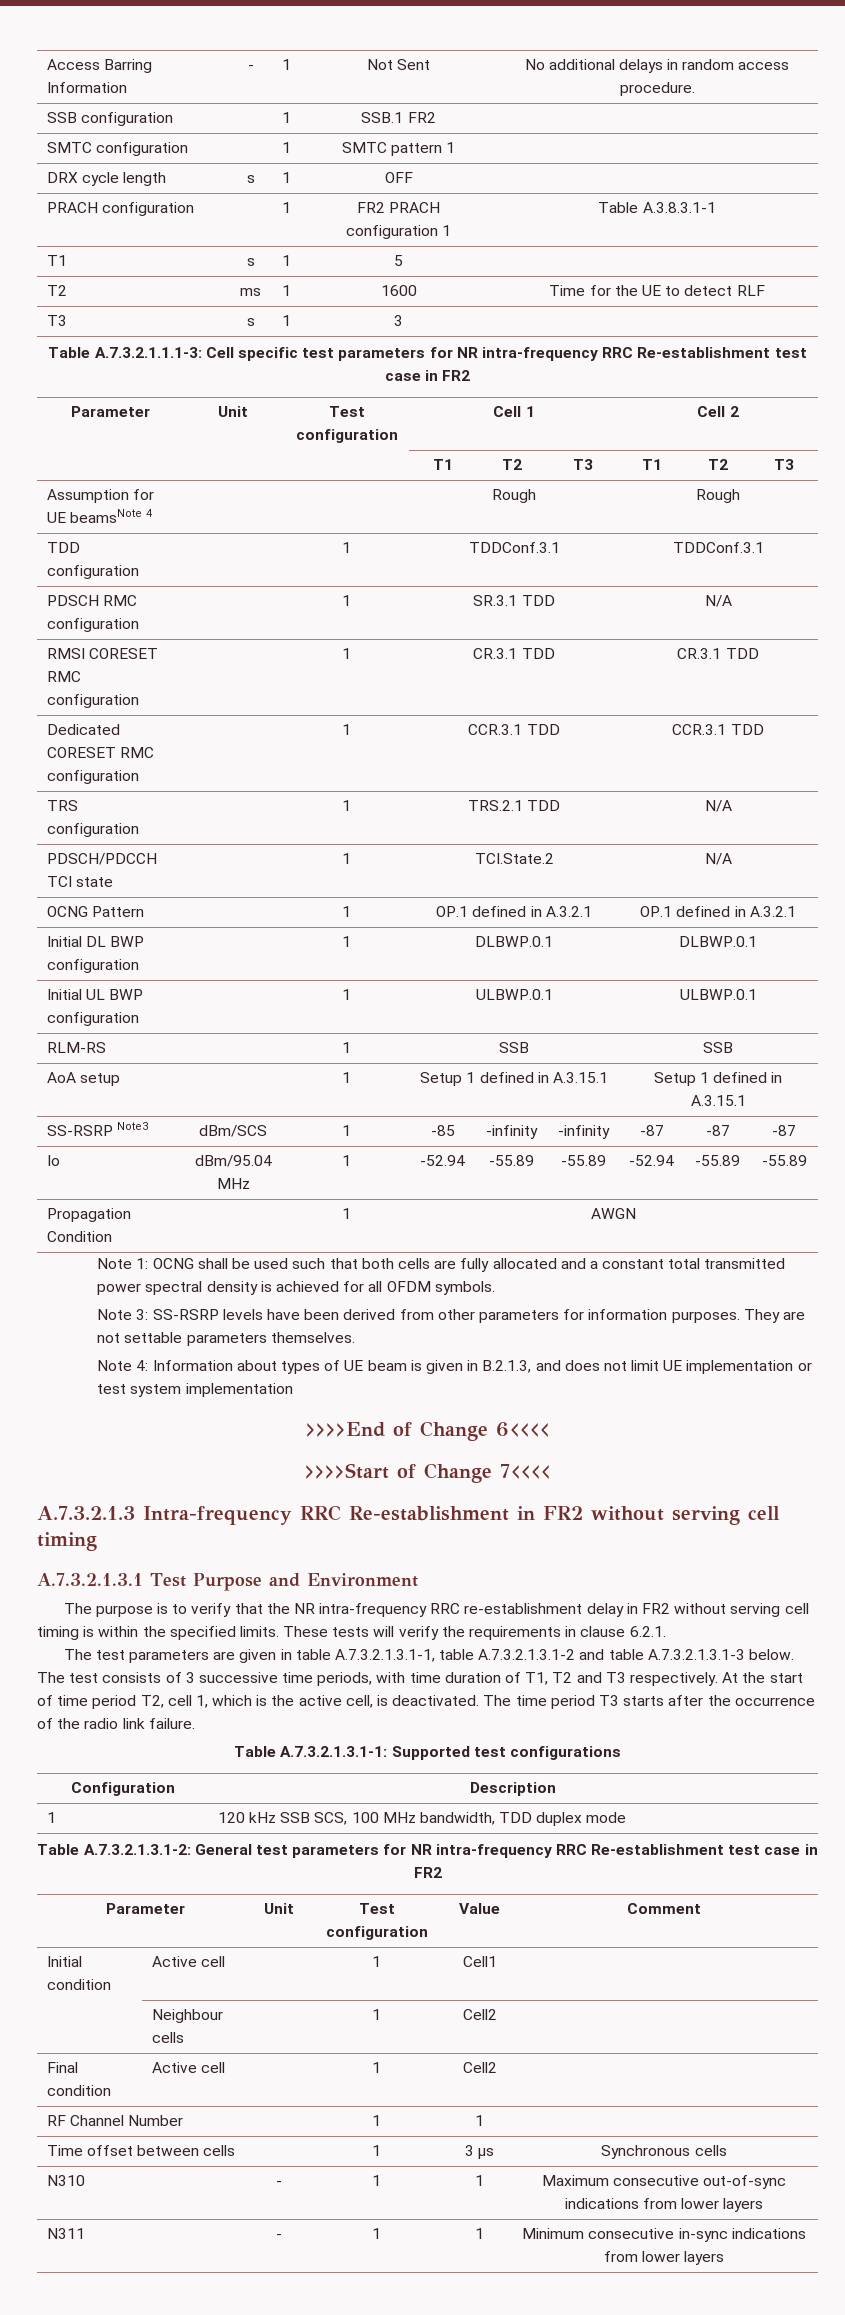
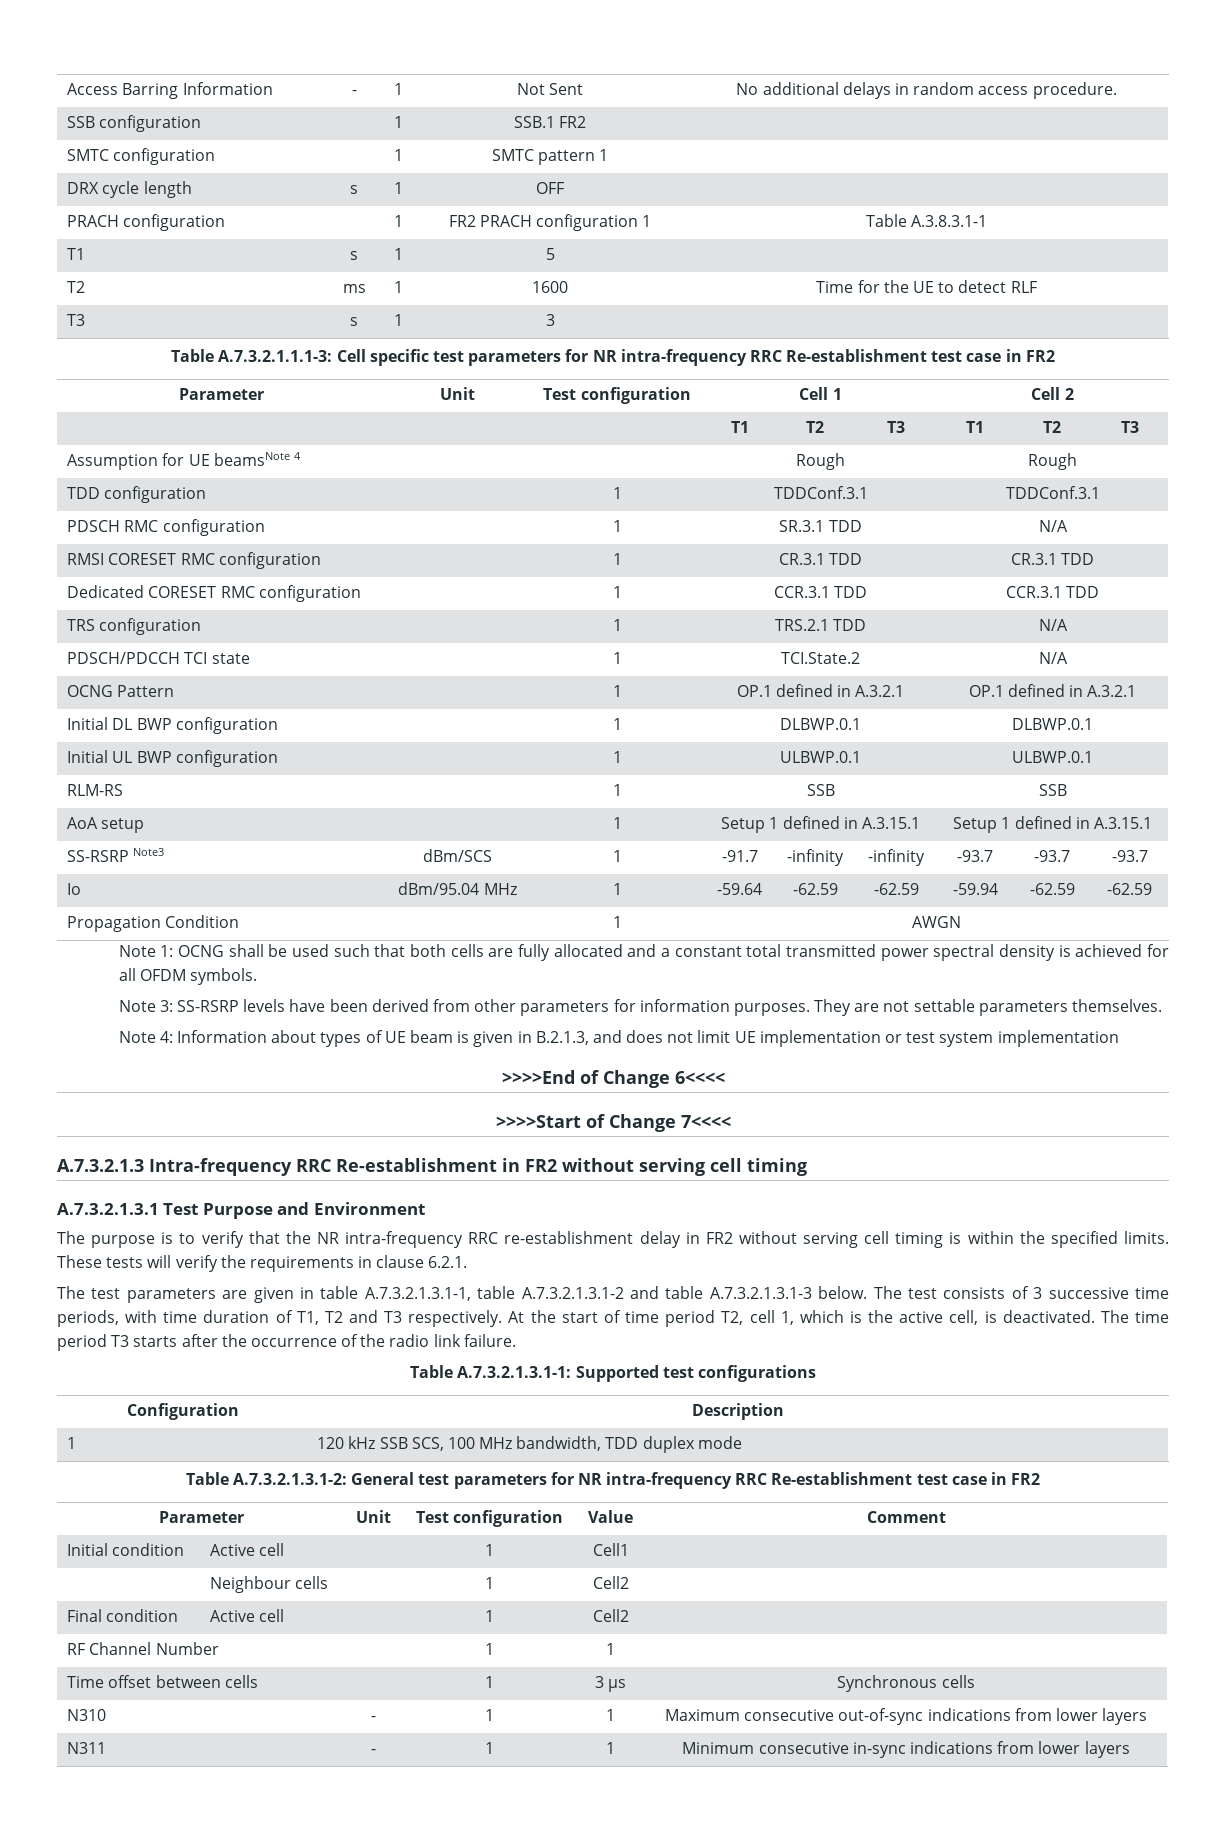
[430,1125,455,1136] -85 -> [721,850,758,862] -91.7
[639,1125,664,1136] [705,1125,730,1136] [772,1125,796,1136] -87 | -87 | -87 -> [957,850,993,862] [1034,850,1070,862] [1111,850,1148,862] -93.7 | -93.7 | -93.7
[420,1155,465,1166] [489,1155,534,1166] [560,1155,606,1166] [629,1155,674,1166] [695,1155,740,1166] [761,1155,807,1166] -52.94 | -55.89 | -55.89 | -52.94 | -55.89 | -55.89 -> [717,883,762,895] [792,883,838,895] [873,883,919,895] [952,883,998,895] [1029,883,1075,895] [1107,883,1152,895] -59.64 | -62.59 | -62.59 | -59.94 | -62.59 | -62.59

